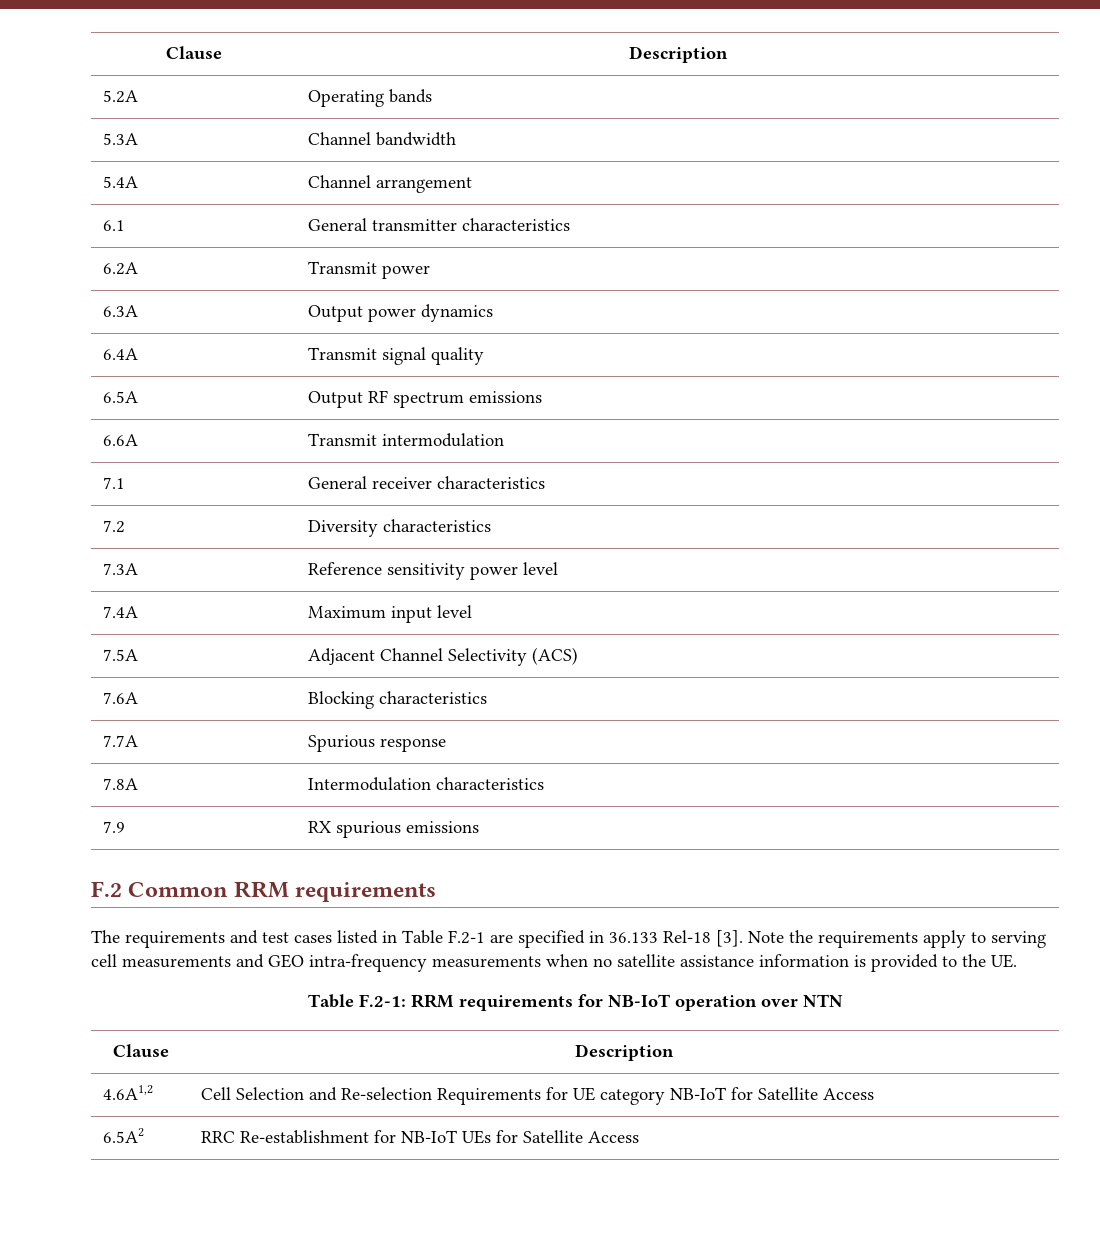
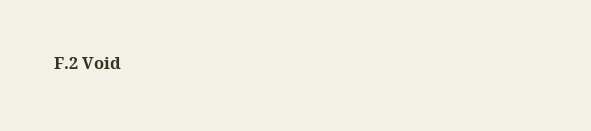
[166,46,222,60] [628,46,728,63] [102,90,138,103] [307,89,432,107] [102,133,138,145] [307,132,456,146] [102,176,138,188] [307,175,472,193] [102,220,125,231] [307,218,570,231] [102,262,138,275] [307,261,430,279] [102,305,138,317] [307,304,493,322] [102,348,138,360] [307,347,484,365] [102,391,138,403] [307,390,542,408] [102,434,138,446] [307,433,504,447] [102,477,125,489] [307,476,545,489] [102,520,125,533] [307,519,491,537] [102,563,138,575] [307,562,558,580] [102,606,138,618] [307,605,472,623] [102,649,138,661] [307,647,578,666] [102,692,138,704] [307,691,487,709] [102,735,138,747] [307,735,446,752] [102,778,138,790] [307,777,544,791] [102,821,125,833] [307,821,479,838] [91,881,437,902] [91,930,1046,948] [91,954,1017,972] [307,994,843,1011] [112,1044,169,1058] [575,1044,674,1061] [102,1085,153,1100] [200,1087,874,1105] [102,1128,144,1143] [200,1130,639,1144] Clause | Description // 5.2A | Operating bands // 5.3A | Channel bandwidth // 5.4A | Channel arrangement // 6.1 | General transmitter characteristics // 6.2A | Transmit power // 6.3A | Output power dynamics // 6.4A | Transmit signal quality // 6.5A | Output RF spectrum emissions // 6.6A | Transmit intermodulation // 7.1 | General receiver characteristics // 7.2 | Diversity characteristics // 7.3A | Reference sensitivity power level // 7.4A | Maximum input level // 7.5A | Adjacent Channel Selectivity (ACS) // 7.6A | Blocking characteristics // 7.7A | Spurious response // 7.8A | Intermodulation characteristics // 7.9 | RX spurious emissions // F.2 Common RRM requirements // The requirements and test cases listed in Table F.2-1 are specified in 36.133 Rel-18 [3]. Note the requirements apply to serving cell measurements and GEO intra-frequency measurements when no satellite assistance information is provided to the UE. // Table F.2-1: RRM requirements for NB-IoT operation over NTN // Clause | Description // 4.6A1,2 | Cell Selection and Re-selection Requirements for UE category NB-IoT for Satellite Access // 6.5A2 | RRC Re-establishment for NB-IoT UEs for Satellite Access -> [54,57,122,69] F.2 Void

